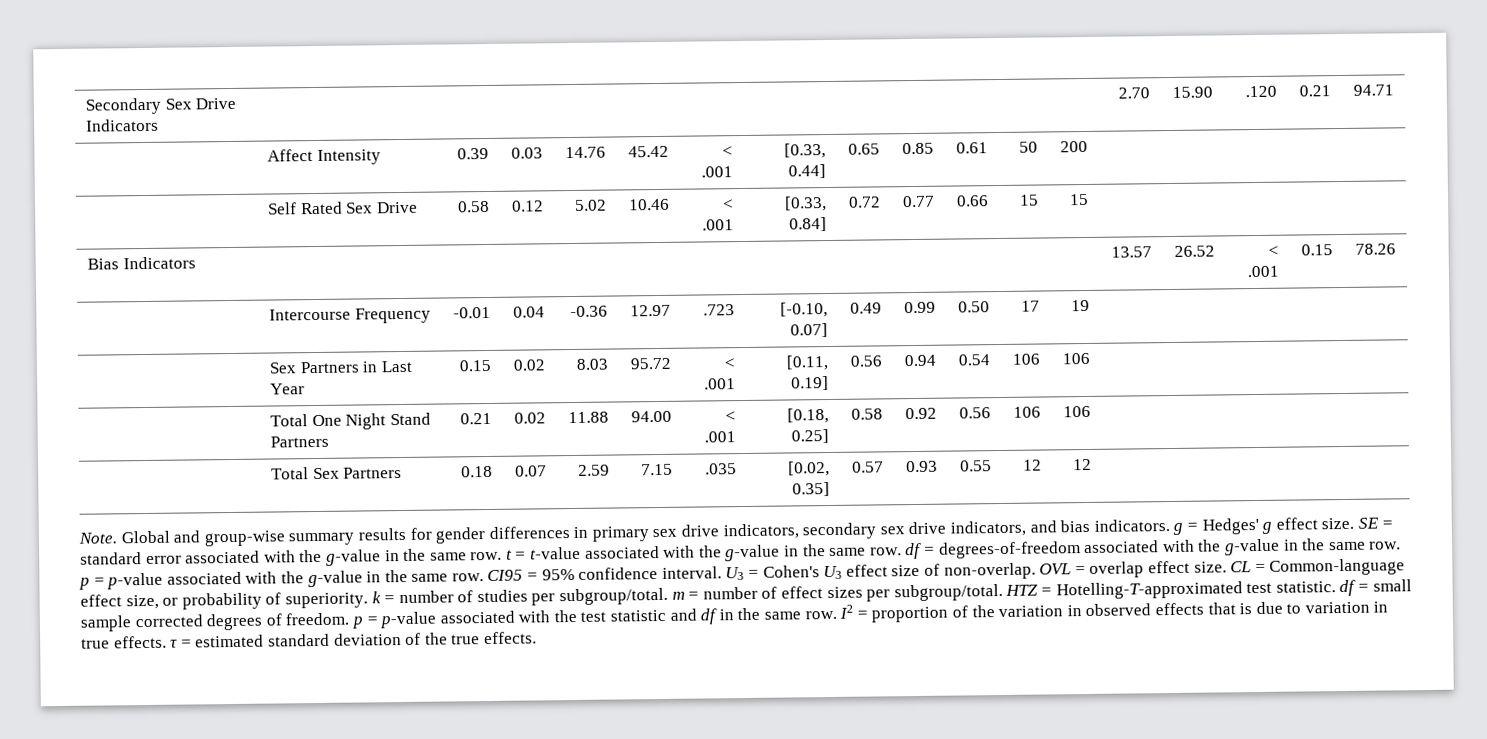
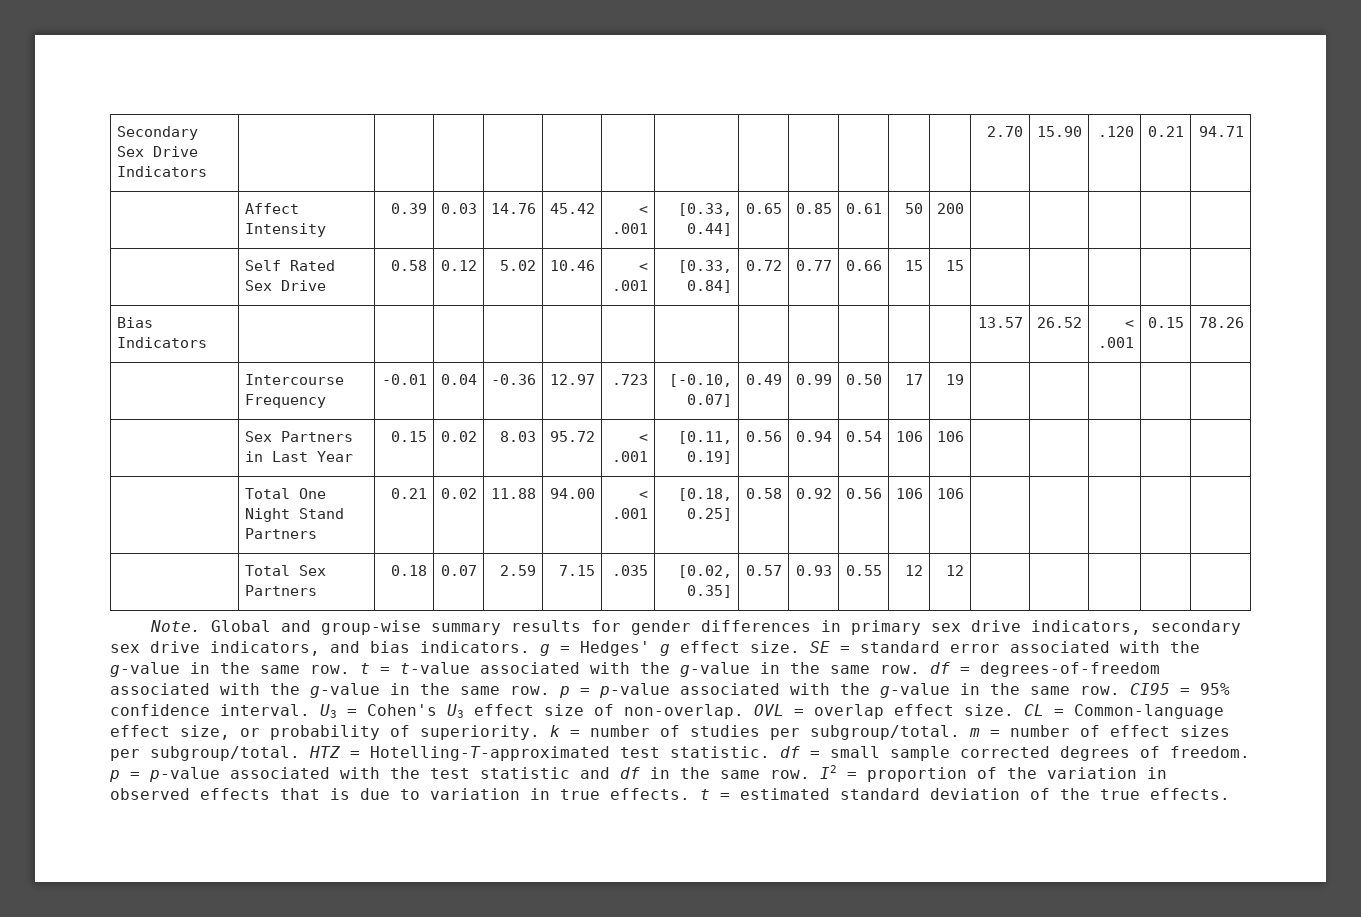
[170,639,179,648] τ -> [700,789,710,800] t

